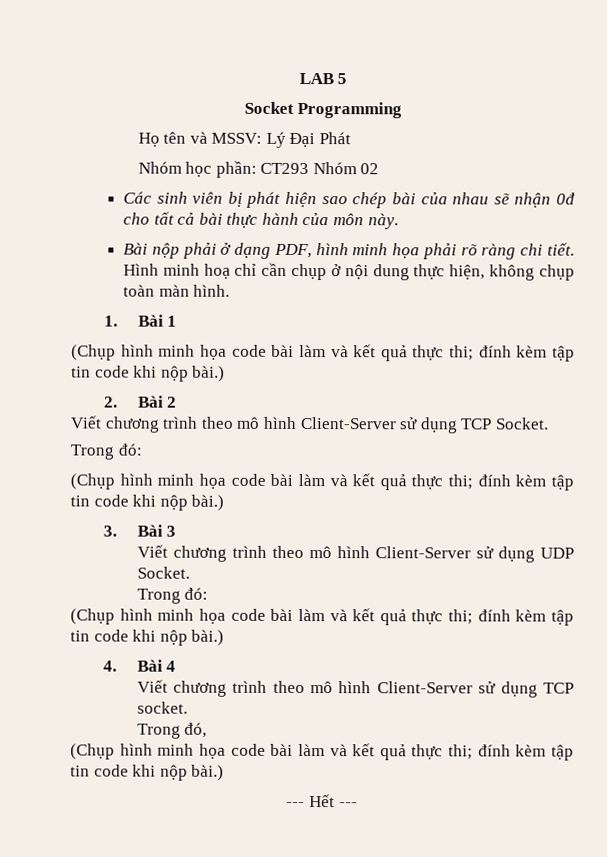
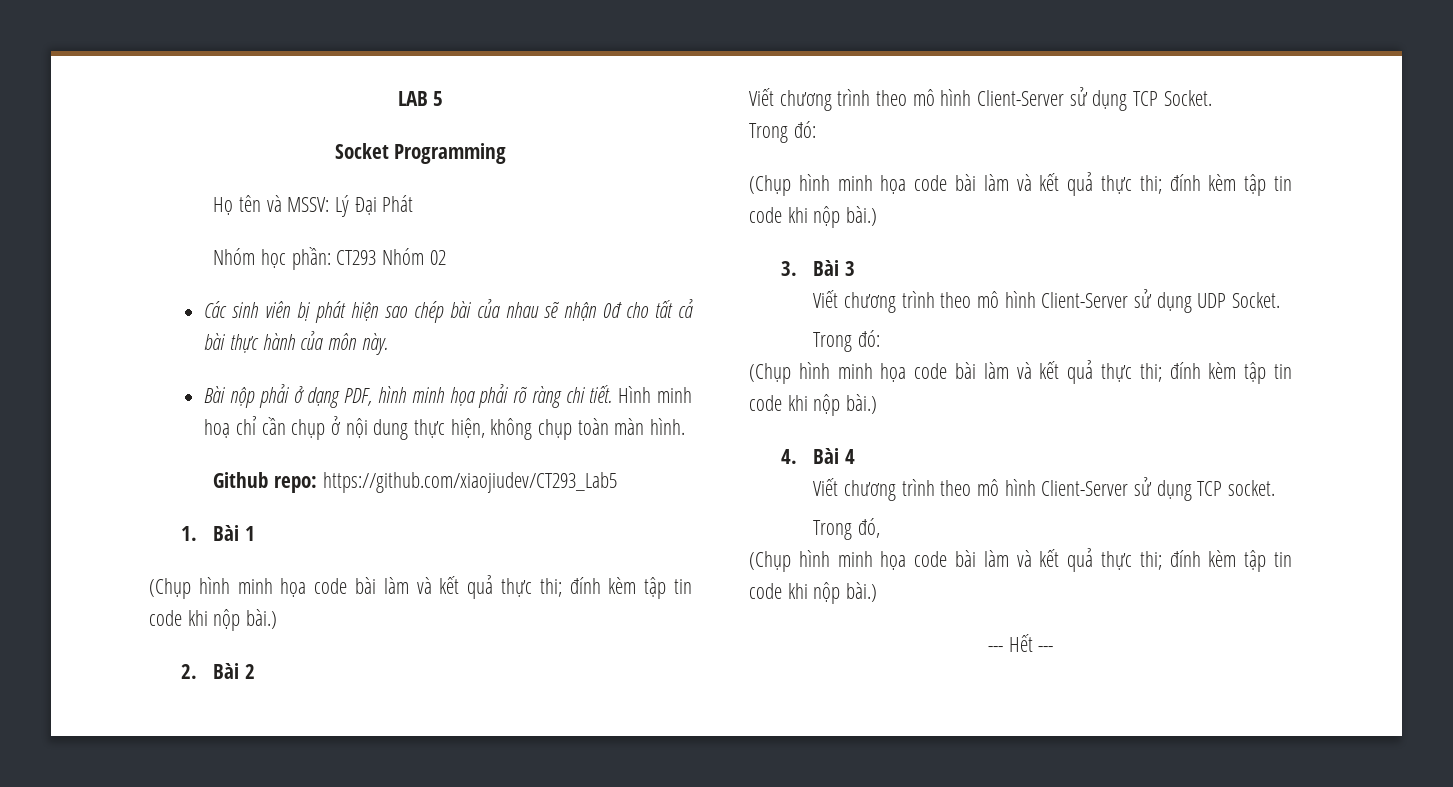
(231, 290) none -> [213,472,617,493] // Github repo: https://github.com/xiaojiudev/CT293_Lab5

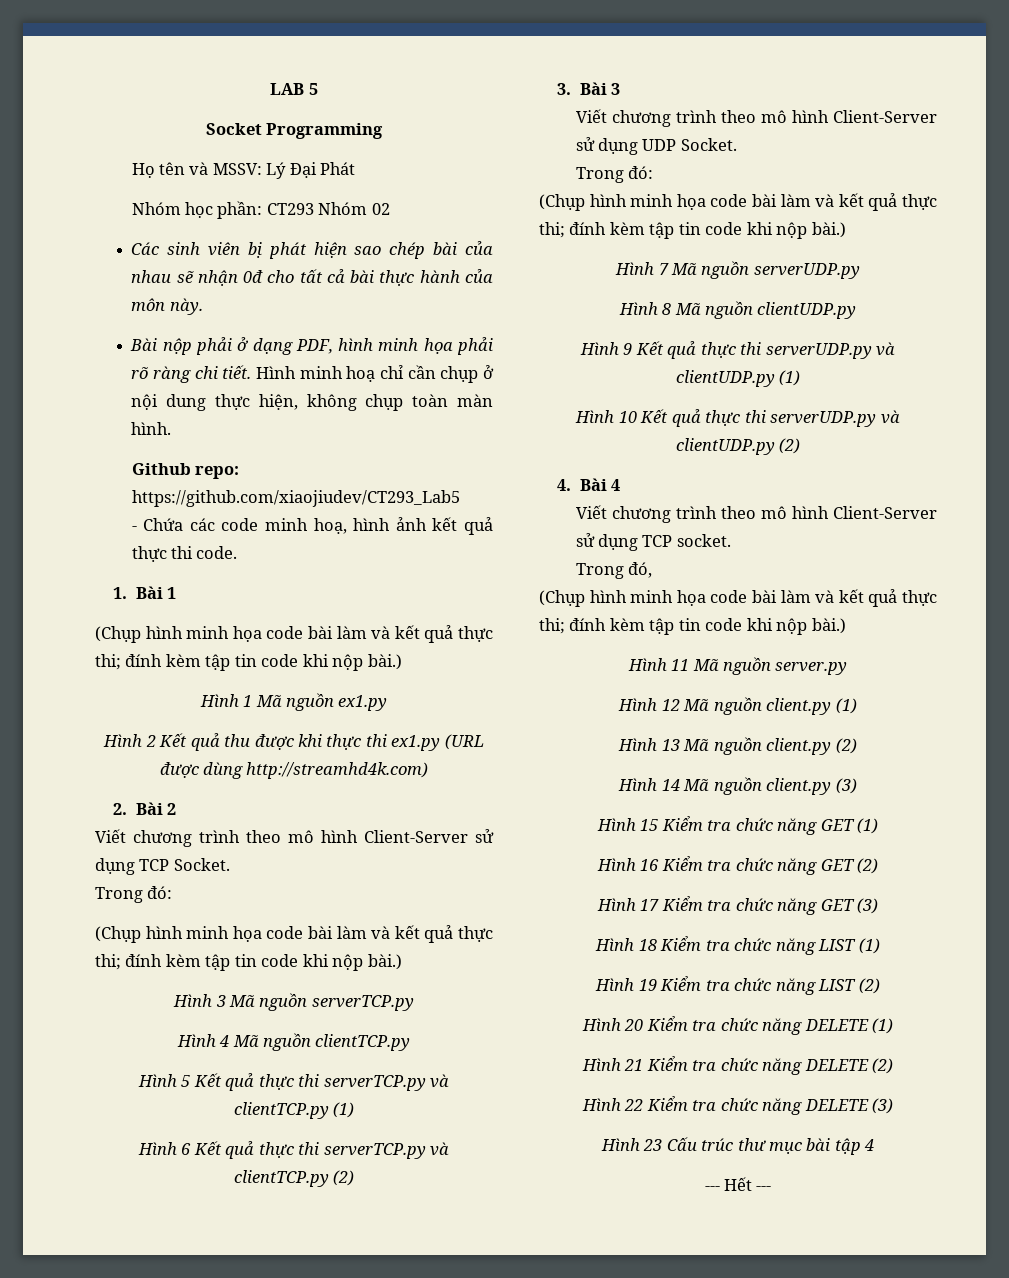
(617, 482) none -> [131,517,494,535] [131,546,238,562] // - Chứa các code minh hoạ, hình ảnh kết quả thực thi code.
(278, 619) none -> [199,693,388,711] [103,733,484,751] [159,762,429,779] // Hình 1 Mã nguồn ex1.py // Hình 2 Kết quả thu được khi thực thi ex1.py (URL được dùng http://streamhd4k.com)
(878, 216) none -> [173,993,414,1011] [176,1033,411,1051] [137,1073,450,1091] [233,1102,355,1119] [137,1141,450,1159] [233,1170,355,1187] // Hình 3 Mã nguồn serverTCP.py // Hình 4 Mã nguồn clientTCP.py // Hình 5 Kết quả thực thi serverTCP.py và clientTCP.py (1) // Hình 6 Kết quả thực thi serverTCP.py và clientTCP.py (2)
(878, 404) none -> [615,261,860,279] [618,301,857,319] [579,341,896,359] [675,370,801,387] [575,409,900,427] [675,438,801,455] // Hình 7 Mã nguồn serverUDP.py // Hình 8 Mã nguồn clientUDP.py // Hình 9 Kết quả thực thi serverUDP.py và clientUDP.py (1) // Hình 10 Kết quả thực thi serverUDP.py và clientUDP.py (2)
(878, 592) none -> [627,657,848,675] [618,697,857,715] [618,737,857,755] [618,777,857,795] [596,816,879,835] [596,856,879,875] [596,896,879,915] [595,936,880,955] [595,976,880,995] [581,1016,894,1035] [581,1056,894,1075] [581,1096,894,1115] [600,1137,875,1155] // Hình 11 Mã nguồn server.py // Hình 12 Mã nguồn client.py (1) // Hình 13 Mã nguồn client.py (2) // Hình 14 Mã nguồn client.py (3) // Hình 15 Kiểm tra chức năng GET (1) // Hình 16 Kiểm tra chức năng GET (2) // Hình 17 Kiểm tra chức năng GET (3) // Hình 18 Kiểm tra chức năng LIST (1) // Hình 19 Kiểm tra chức năng LIST (2) // Hình 20 Kiểm tra chức năng DELETE (1) // Hình 21 Kiểm tra chức năng DELETE (2) // Hình 22 Kiểm tra chức năng DELETE (3) // Hình 23 Cấu trúc thư mục bài tập 4

